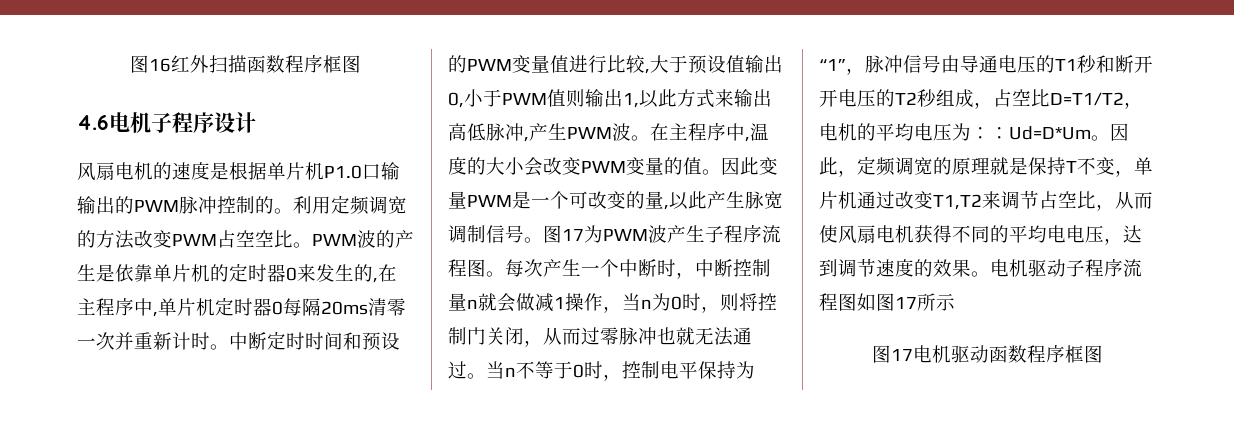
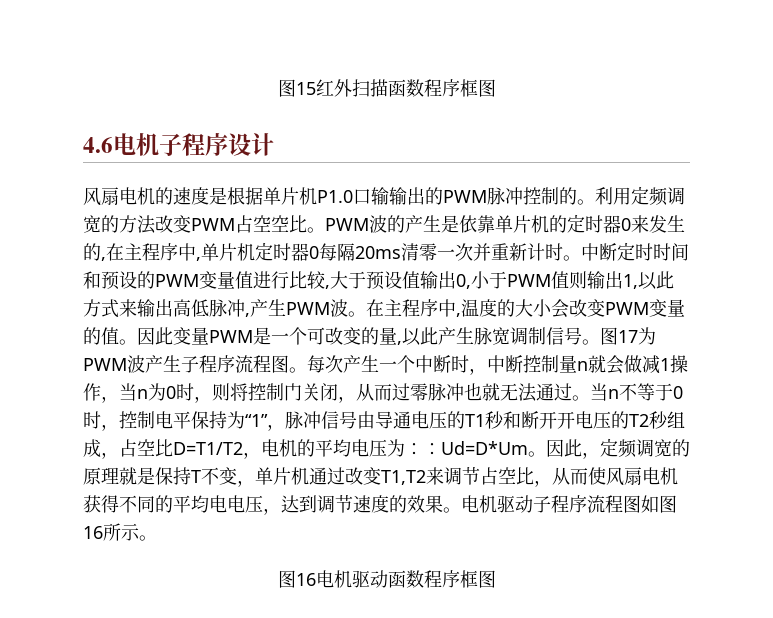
[130,55,171,73] 图16 -> [277,79,316,97] 图15
[895,297,917,309] 17 -> [83,526,103,539] 16
[872,345,913,363] // 图17 -> [139,535,157,541] [277,570,316,588] 。 // 图16

